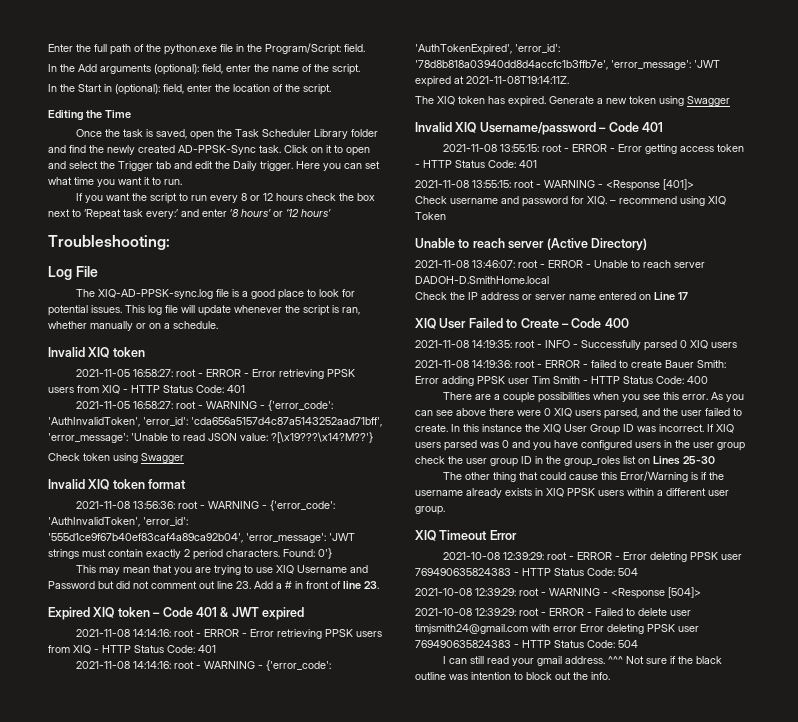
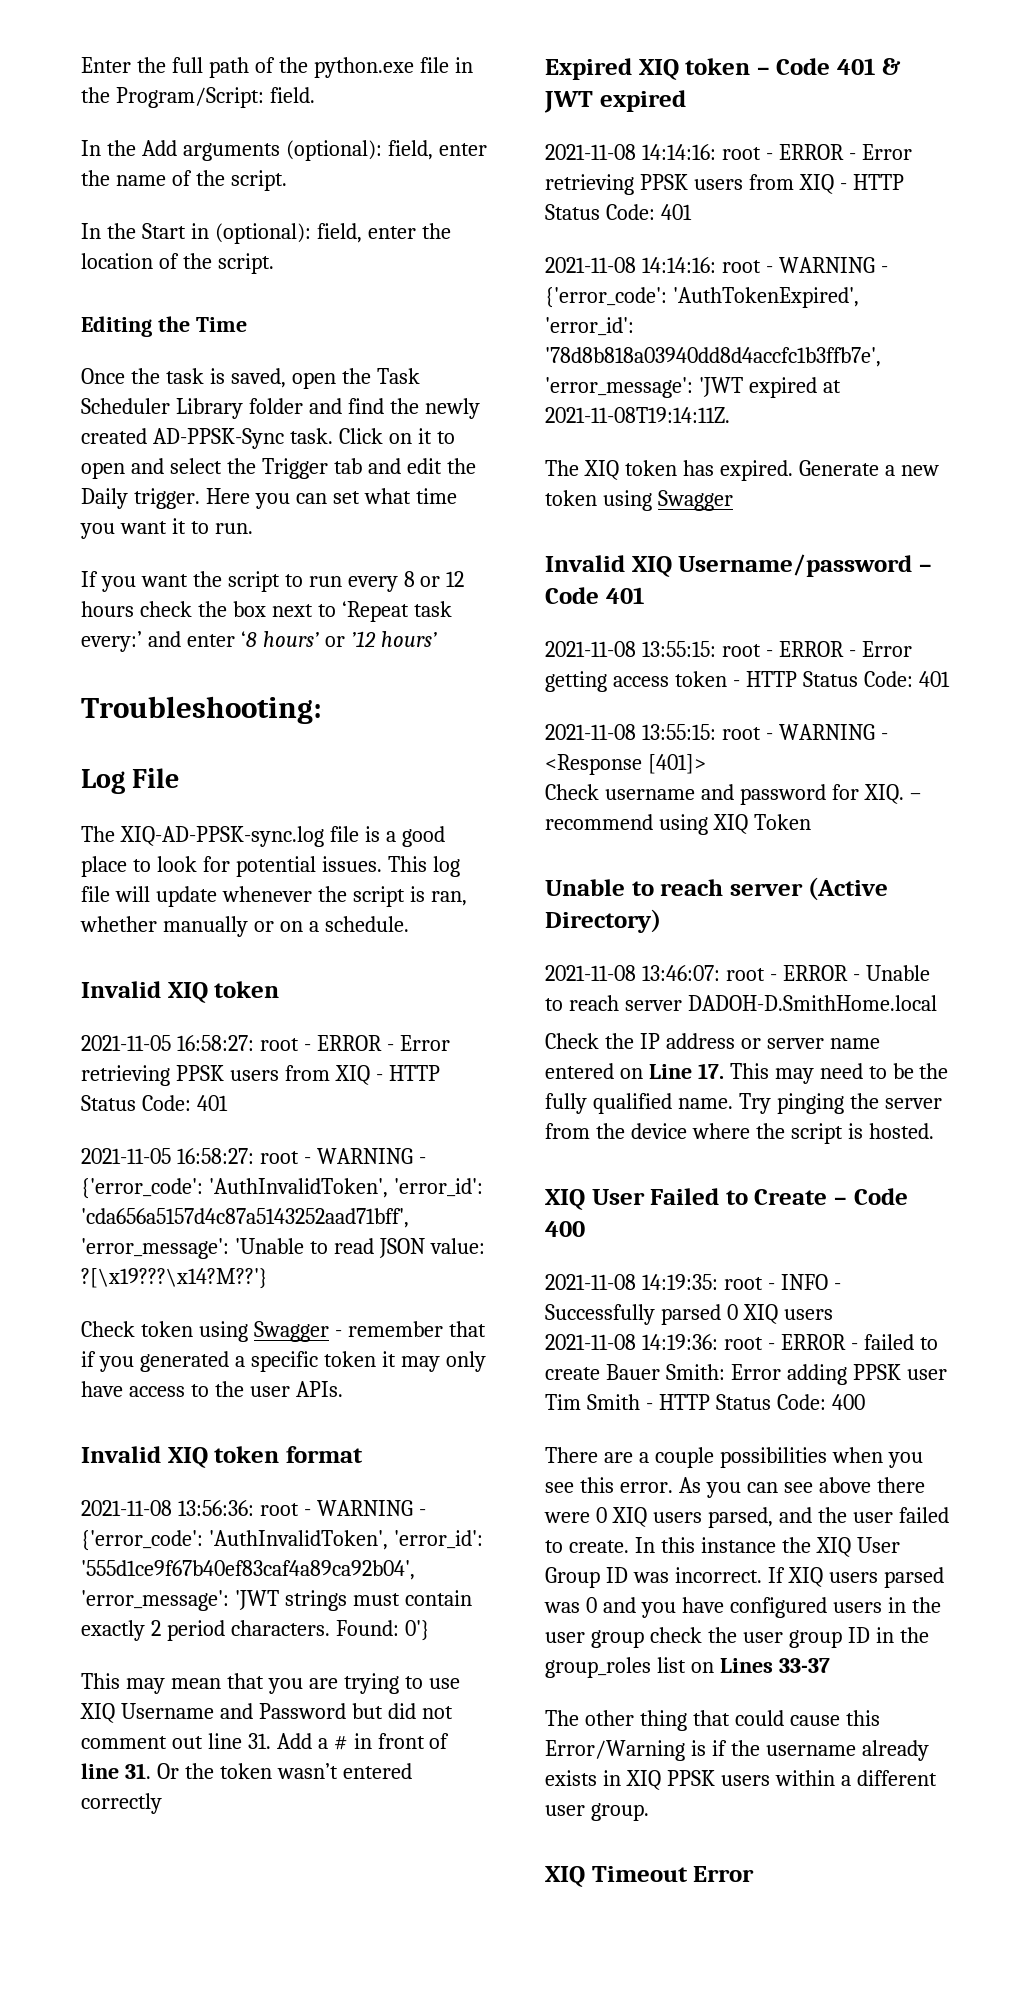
(184, 458) none -> [334,1321,486,1337] [81,1351,486,1372] [81,1381,343,1397] - remember that if you generated a specific token it may only have access to the user APIs.
[236,581,251,589] 23. -> [247,1733,271,1749] 31.
[364,581,379,589] 23. -> [124,1763,412,1779] [81,1793,162,1814] 31. Or the token wasn’t entered correctly
[678,292,688,300] 17 -> [697,1063,949,1084] [545,1093,942,1114] [545,1123,934,1144] 17. This may need to be the fully qualified name. Try pinging the server from the device where the script is hosted.
[683,456,715,464] 25-30 -> [778,1658,830,1673] 33-37
[442,552,742,562] [415,568,638,576] [415,587,701,599] [415,608,691,616] [415,624,699,634] [415,640,638,648] [442,656,722,666] [415,672,610,680] // 2021-10-08 12:39:29: root - ERROR - Error deleting PPSK user 769490635824383 - HTTP Status Code: 504 // 2021-10-08 12:39:29: root - WARNING - <Response [504]> // 2021-10-08 12:39:29: root - ERROR - Failed to delete user timjsmith24@gmail.com with error Error deleting PPSK user 769490635824383 - HTTP Status Code: 504 // I can still read your gmail address. ^^^ Not sure if the black outline was intention to block out the info. -> (755, 1874) none

